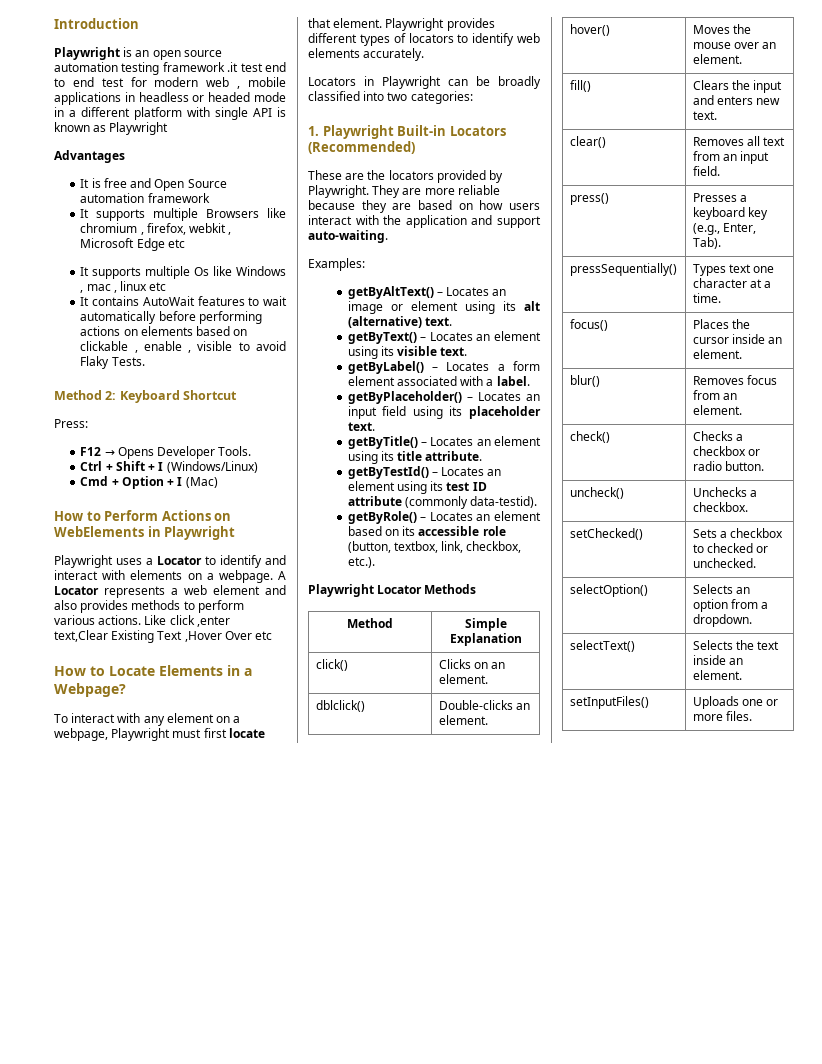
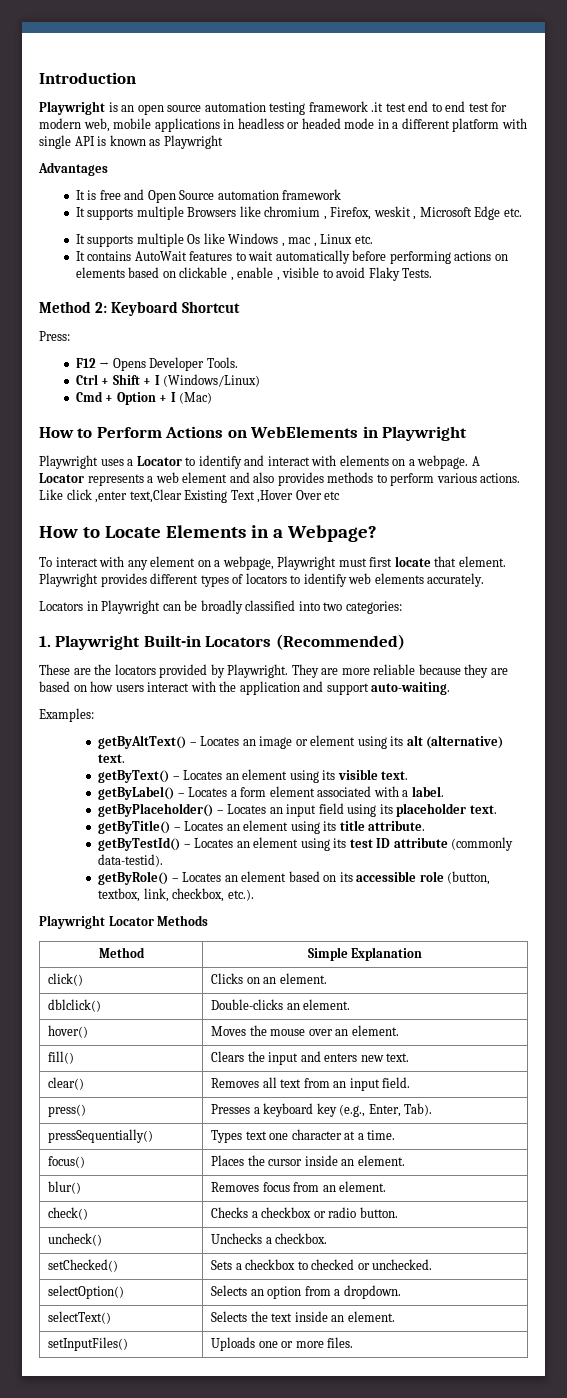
[206,77,241,89] web , -> [83,118,110,132] web,
[146,223,227,235] firefox, webkit -> [330,206,411,220] Firefox, weskit
[167,239,185,248] etc -> [503,208,522,217] etc.
[120,281,167,291] linux etc -> [320,234,373,244] Linux etc.

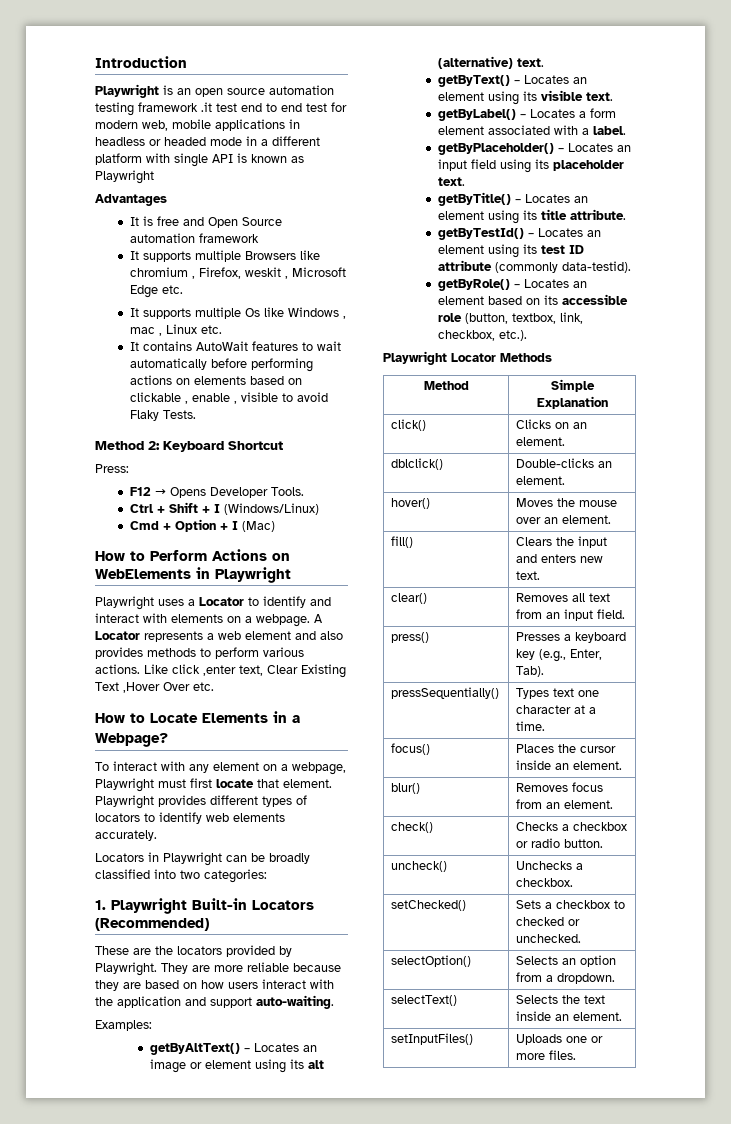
[129,489,182,503] text,Clear -> [239,665,298,676] text, Clear
[324,491,341,500] etc -> [193,682,214,691] etc.

